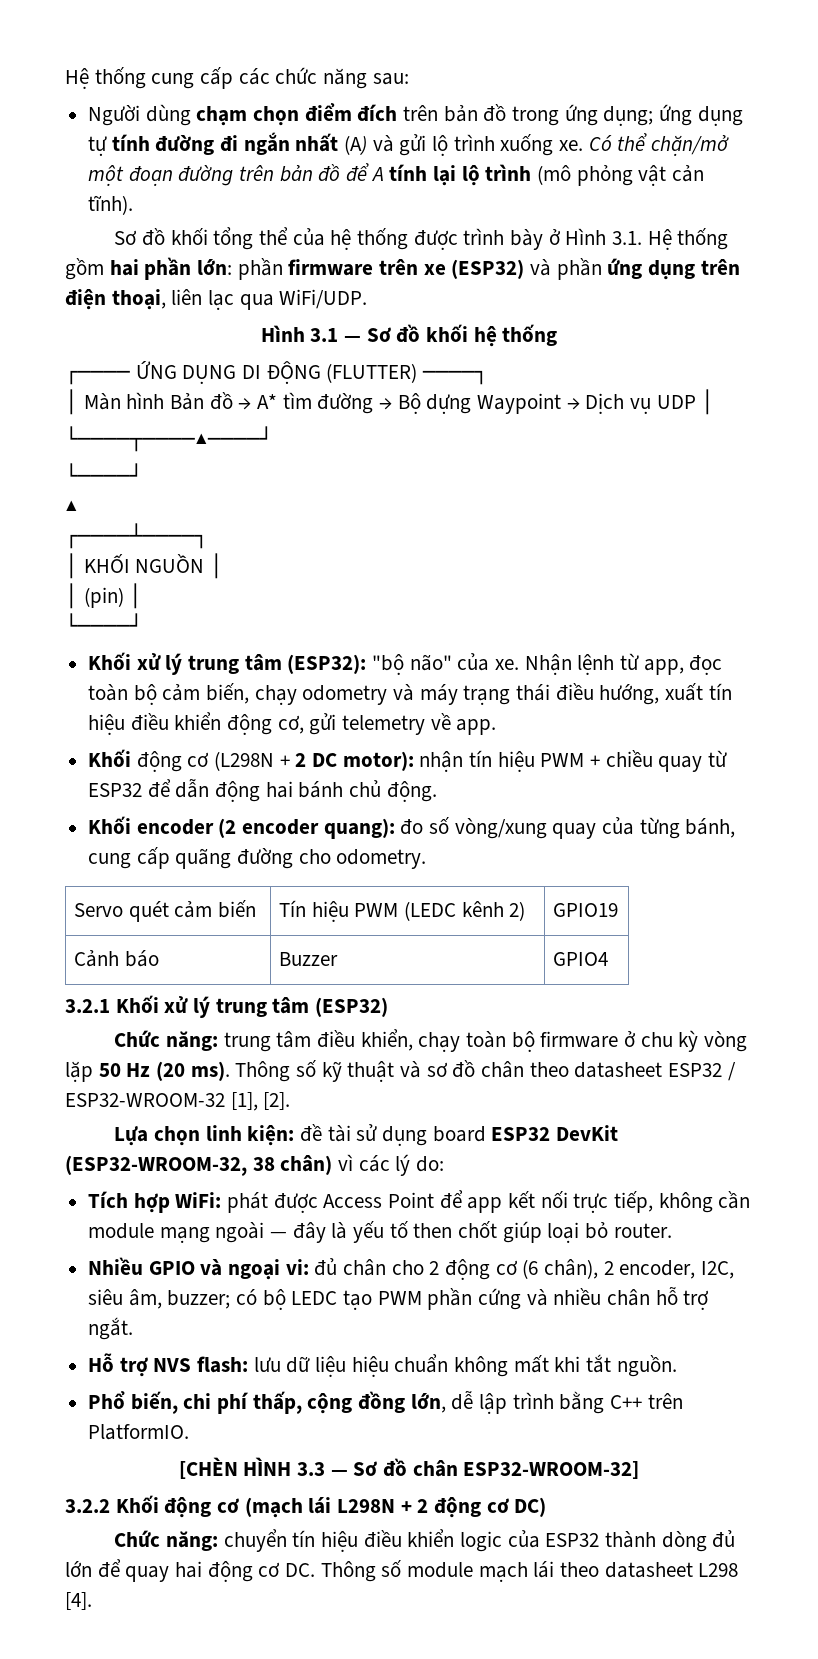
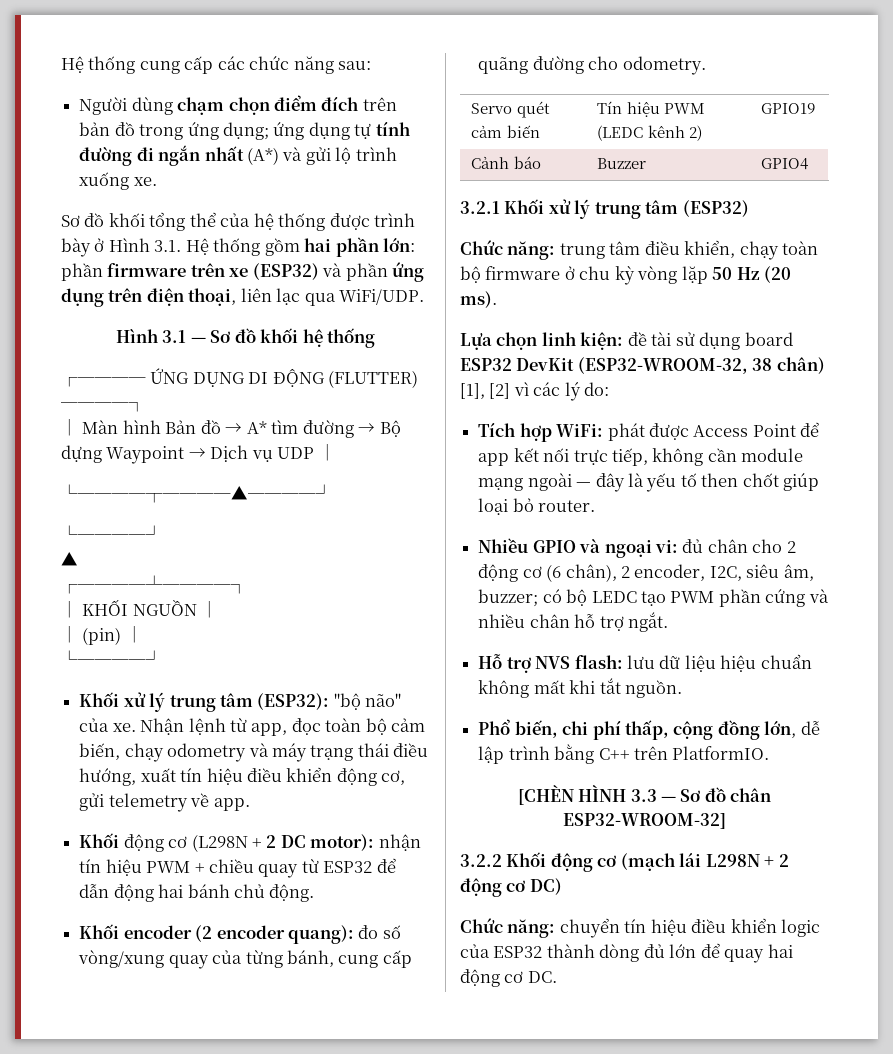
[344,135,368,155] (A) -> [246,147,279,165] (A*)
[588,133,730,156] [88,163,705,186] [88,195,134,215] Có thể chặn/mở một đoạn đường trên bản đồ để A tính lại lộ trình (mô phỏng vật cản tĩnh). -> (157, 181) none
[235,1060,736,1082] [65,1092,291,1111] Thông số kỹ thuật và sơ đồ chân theo datasheet ESP32 / ESP32-WROOM-32 [1], [2]. -> (497, 299) none
(333, 1165) none -> [460,383,511,399] [1], [2]
[320,1560,739,1582] [65,1592,92,1610] Thông số module mạch lái theo datasheet L298 [4]. -> (557, 977) none

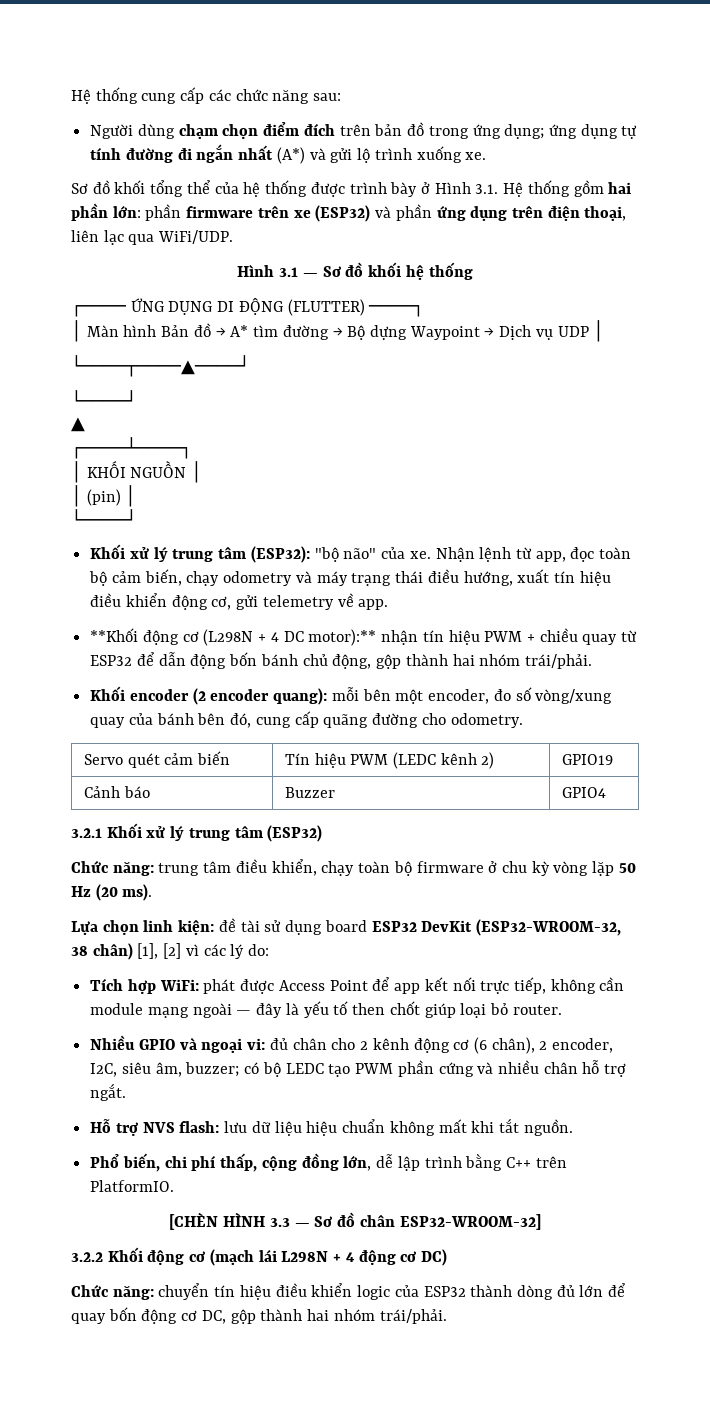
[79,833,120,848] Khối -> [90,628,139,642] **Khối
[266,834,375,851] 2 DC motor): -> [270,629,377,646] 4 DC motor):**
[158,884,184,898] hai -> [229,652,258,666] bốn
[269,884,315,902] động. -> [332,654,592,669] động, gộp thành hai nhóm trái/phải.
(354, 934) none -> [331,687,490,704] mỗi bên một encoder,
[245,950,334,968] từng bánh, -> [156,713,252,728] bánh bên đó,
(796, 547) none -> [372,1038,409,1050] kênh
[778,854,789,867] 2 -> [345,1252,355,1262] 4
[767,944,793,958] [460,969,557,987] hai động cơ DC. -> [108,1307,447,1324] bốn động cơ DC, gộp thành hai nhóm trái/phải.

